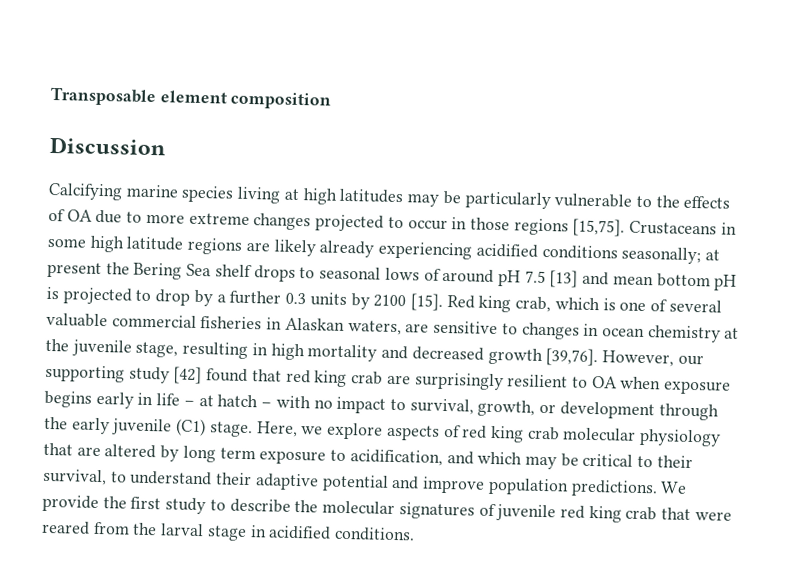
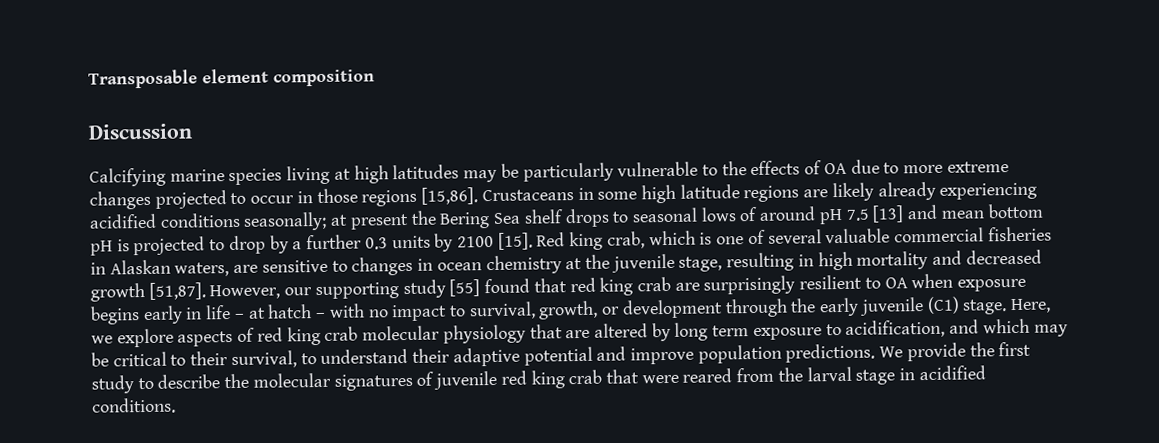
[572,218,626,237] [15,75]. -> [421,187,479,205] [15,86].
[545,348,599,367] [39,76]. -> [148,282,206,300] [51,87].
[173,366,203,385] [42] -> [449,279,481,297] [55]

